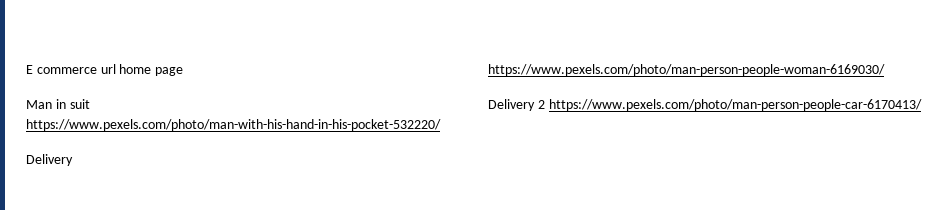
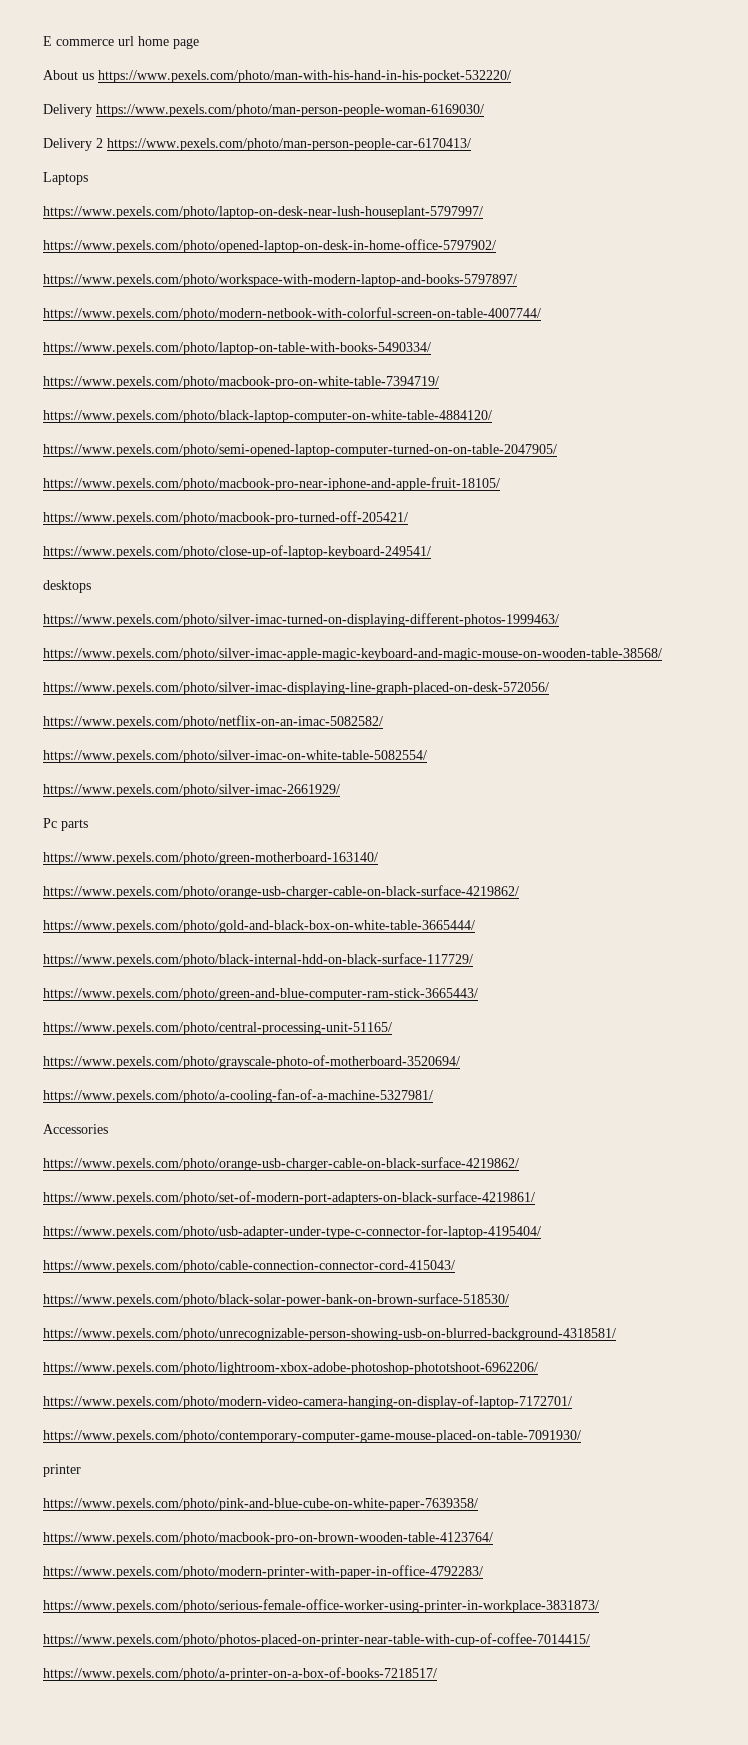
[26,99,90,109] Man in suit -> [43,70,94,80] About us
(922, 105) none -> [43,172,88,185] [43,206,483,219] [43,239,496,253] [43,274,517,287] [43,307,541,321] [43,342,431,355] [43,376,439,389] [43,410,492,423] [43,444,557,457] [43,477,500,491] [43,511,408,525] [43,545,431,559] [43,580,91,593] [43,613,559,627] [43,648,662,661] [43,682,549,695] [43,715,383,729] [43,750,427,763] [43,784,340,797] [43,818,88,831] [43,852,378,865] [43,885,519,899] [43,920,475,933] [43,953,473,967] [43,988,478,1001] [43,1022,392,1035] [43,1055,460,1069] [43,1089,433,1103] [43,1124,108,1134] [43,1157,519,1171] [43,1191,535,1205] [43,1225,541,1239] [43,1260,455,1273] [43,1293,509,1307] [43,1328,616,1341] [43,1362,538,1375] [43,1395,572,1409] [43,1430,581,1443] [43,1464,81,1477] [43,1498,478,1511] [43,1532,493,1545] [43,1565,483,1579] [43,1599,599,1613] [43,1633,590,1647] [43,1667,437,1681] // Laptops // https://www.pexels.com/photo/laptop-on-desk-near-lush-houseplant-5797997/ // https://www.pexels.com/photo/opened-laptop-on-desk-in-home-office-5797902/ // https://www.pexels.com/photo/workspace-with-modern-laptop-and-books-5797897/ // https://www.pexels.com/photo/modern-netbook-with-colorful-screen-on-table-4007744/ // https://www.pexels.com/photo/laptop-on-table-with-books-5490334/ // https://www.pexels.com/photo/macbook-pro-on-white-table-7394719/ // https://www.pexels.com/photo/black-laptop-computer-on-white-table-4884120/ // https://www.pexels.com/photo/semi-opened-laptop-computer-turned-on-on-table-2047905/ // https://www.pexels.com/photo/macbook-pro-near-iphone-and-apple-fruit-18105/ // https://www.pexels.com/photo/macbook-pro-turned-off-205421/ // https://www.pexels.com/photo/close-up-of-laptop-keyboard-249541/ // desktops // https://www.pexels.com/photo/silver-imac-turned-on-displaying-different-photos-1999463/ // https://www.pexels.com/photo/silver-imac-apple-magic-keyboard-and-magic-mouse-on-wooden-table-38568/ // https://www.pexels.com/photo/silver-imac-displaying-line-graph-placed-on-desk-572056/ // https://www.pexels.com/photo/netflix-on-an-imac-5082582/ // https://www.pexels.com/photo/silver-imac-on-white-table-5082554/ // https://www.pexels.com/photo/silver-imac-2661929/ // Pc parts // https://www.pexels.com/photo/green-motherboard-163140/ // https://www.pexels.com/photo/orange-usb-charger-cable-on-black-surface-4219862/ // https://www.pexels.com/photo/gold-and-black-box-on-white-table-3665444/ // https://www.pexels.com/photo/black-internal-hdd-on-black-surface-117729/ // https://www.pexels.com/photo/green-and-blue-computer-ram-stick-3665443/ // https://www.pexels.com/photo/central-processing-unit-51165/ // https://www.pexels.com/photo/grayscale-photo-of-motherboard-3520694/ // https://www.pexels.com/photo/a-cooling-fan-of-a-machine-5327981/ // Accessories // https://www.pexels.com/photo/orange-usb-charger-cable-on-black-surface-4219862/ // https://www.pexels.com/photo/set-of-modern-port-adapters-on-black-surface-4219861/ // https://www.pexels.com/photo/usb-adapter-under-type-c-connector-for-laptop-4195404/ // https://www.pexels.com/photo/cable-connection-connector-cord-415043/ // https://www.pexels.com/photo/black-solar-power-bank-on-brown-surface-518530/ // https://www.pexels.com/photo/unrecognizable-person-showing-usb-on-blurred-background-4318581/ // https://www.pexels.com/photo/lightroom-xbox-adobe-photoshop-phototshoot-6962206/ // https://www.pexels.com/photo/modern-video-camera-hanging-on-display-of-laptop-7172701/ // https://www.pexels.com/photo/contemporary-computer-game-mouse-placed-on-table-7091930/ // printer // https://www.pexels.com/photo/pink-and-blue-cube-on-white-paper-7639358/ // https://www.pexels.com/photo/macbook-pro-on-brown-wooden-table-4123764/ // https://www.pexels.com/photo/modern-printer-with-paper-in-office-4792283/ // https://www.pexels.com/photo/serious-female-office-worker-using-printer-in-workplace-3831873/ // https://www.pexels.com/photo/photos-placed-on-printer-near-table-with-cup-of-coffee-7014415/ // https://www.pexels.com/photo/a-printer-on-a-box-of-books-7218517/

